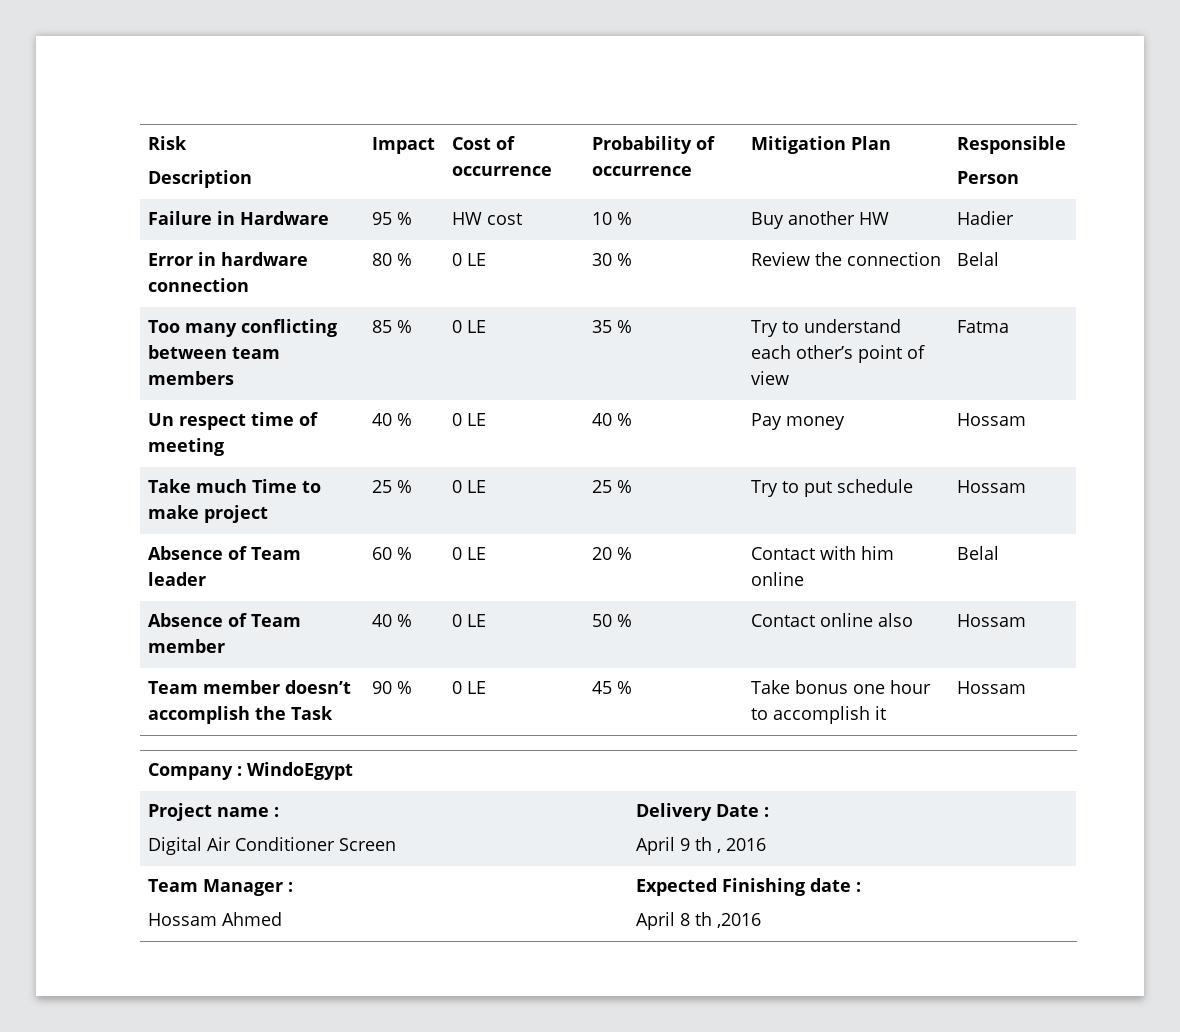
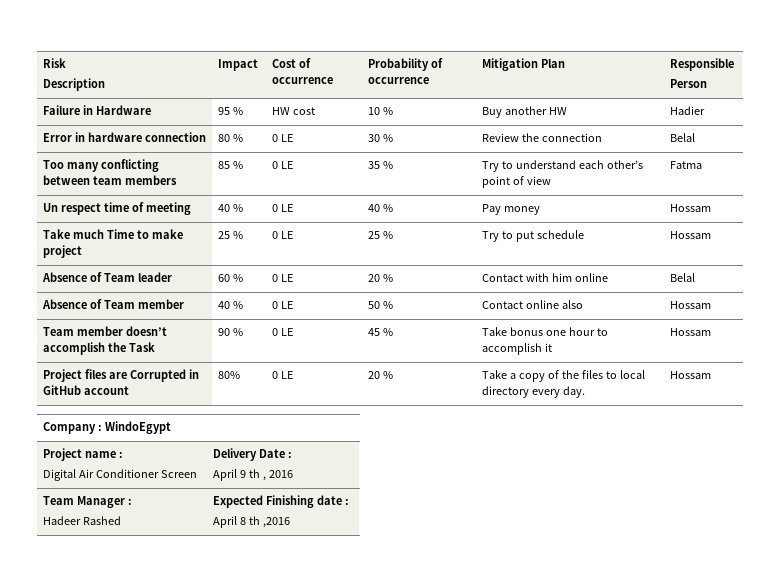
(1027, 687) none -> [43,369,200,382] [43,385,130,395] [218,371,241,379] [272,371,294,379] [368,371,394,379] [482,370,646,382] [482,386,586,398] [670,371,712,379] // Project files are Corrupted in GitHub account | 80% | 0 LE | 20 % | Take a copy of the files to local directory every day. | Hossam
[148,912,283,926] Hossam Ahmed -> [43,516,122,525] Hadeer Rashed

